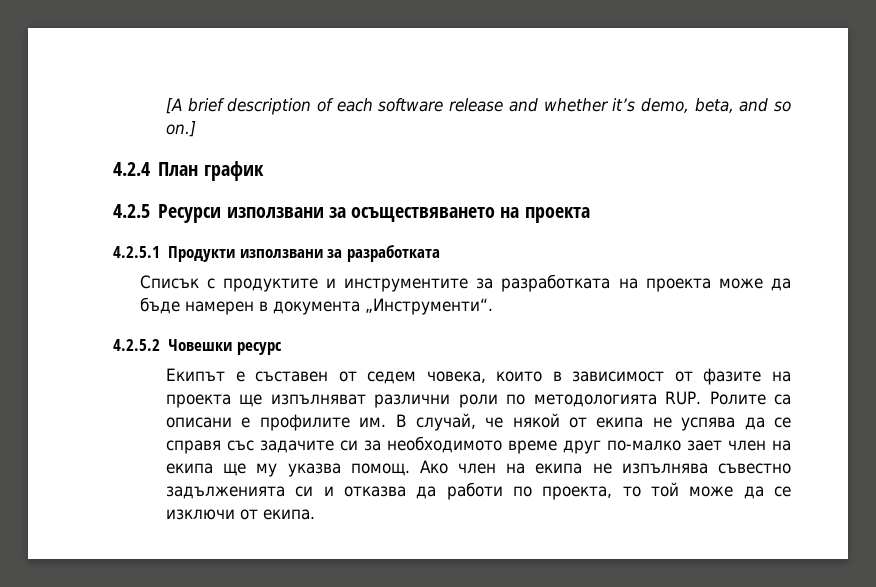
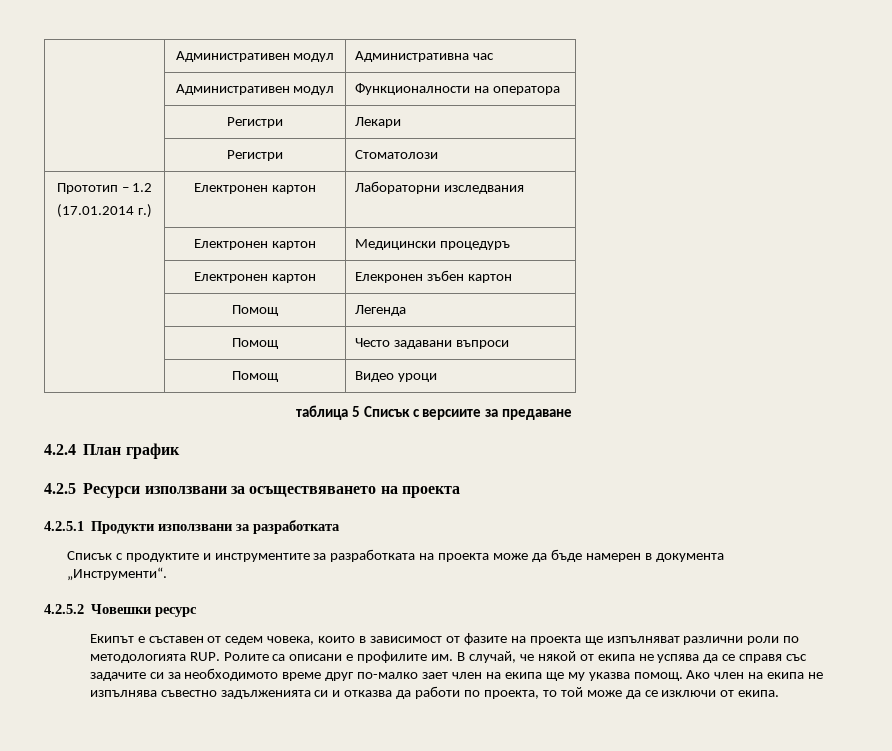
[165,98,791,115] [165,121,196,137] [A brief description of each software release and whether it’s demo, beta, and so on.] -> [175,51,335,62] [355,51,495,62] [175,84,335,95] [355,83,561,95] [227,117,283,128] [355,117,402,128] [227,150,283,161] [355,150,439,159] [56,183,153,194] [57,204,152,218] [194,183,316,194] [355,181,525,194] [194,239,316,250] [355,239,511,250] [194,272,316,283] [355,270,513,283] [232,305,279,316] [355,305,407,316] [232,338,279,349] [355,338,510,349] [232,371,279,382] [355,371,438,382] [295,405,573,420] | Административен модул | Административна час // | Административен модул | Функционалности на оператора // | Регистри | Лекари // | Регистри | Стоматолози // Прототип – 1.2 // (17.01.2014 г.) | Електронен картон | Лабораторни изследвания // | Електронен картон | Медицински процедуръ // | Електронен картон | Елекронен зъбен картон // | Помощ | Легенда // | Помощ | Често задавани въпроси // | Помощ | Видео уроци // таблица 5 Списък с версиите за предаване

